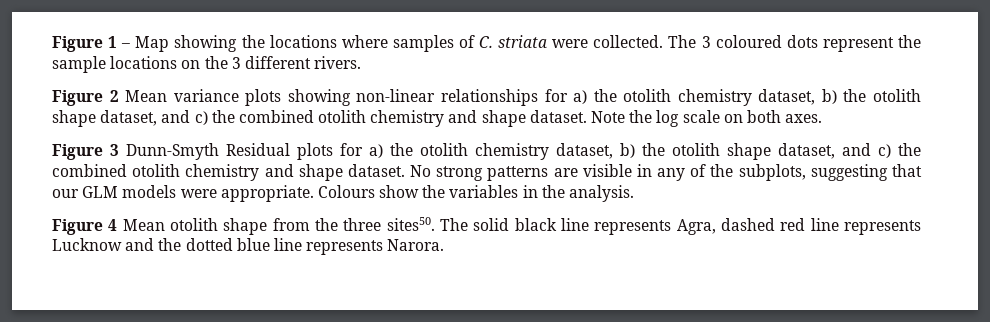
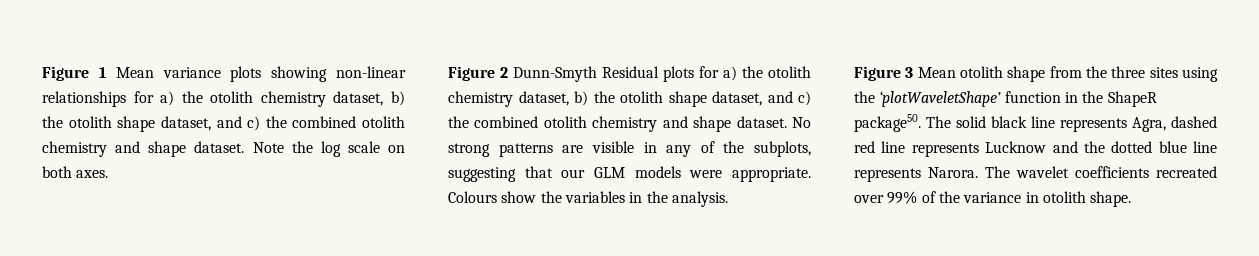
[121,35,921,52] [52,56,362,73] [52,90,119,106] – Map showing the locations where samples of C. striata were collected. The 3 coloured dots represent the sample locations on the 3 different rivers. // Figure 2 -> (106, 72) none
[110,144,119,156] 3 -> [500,67,508,78] 2
[108,219,118,231] 4 -> [905,67,914,78] 3
[386,217,435,231] sites50. -> [1149,67,1218,82] [854,91,1157,107] [854,114,921,132] sites using the ‘plotWaveletShape’ function in the ShapeR package50.
(445, 245) none -> [985,166,1217,178] [854,191,1132,207] The wavelet coefficients recreated over 99% of the variance in otolith shape.

